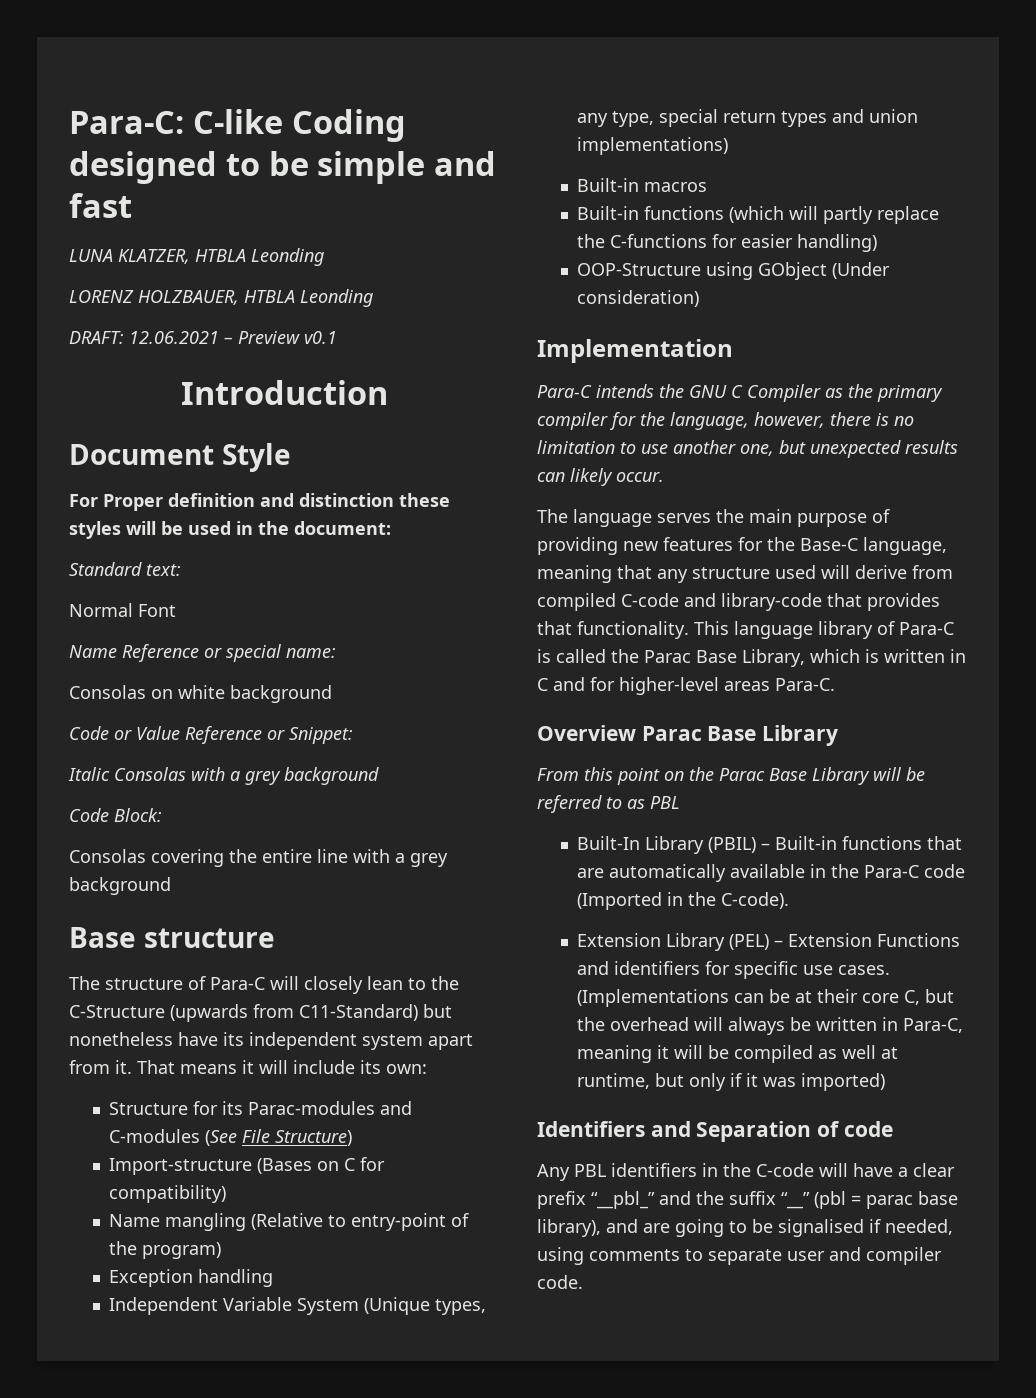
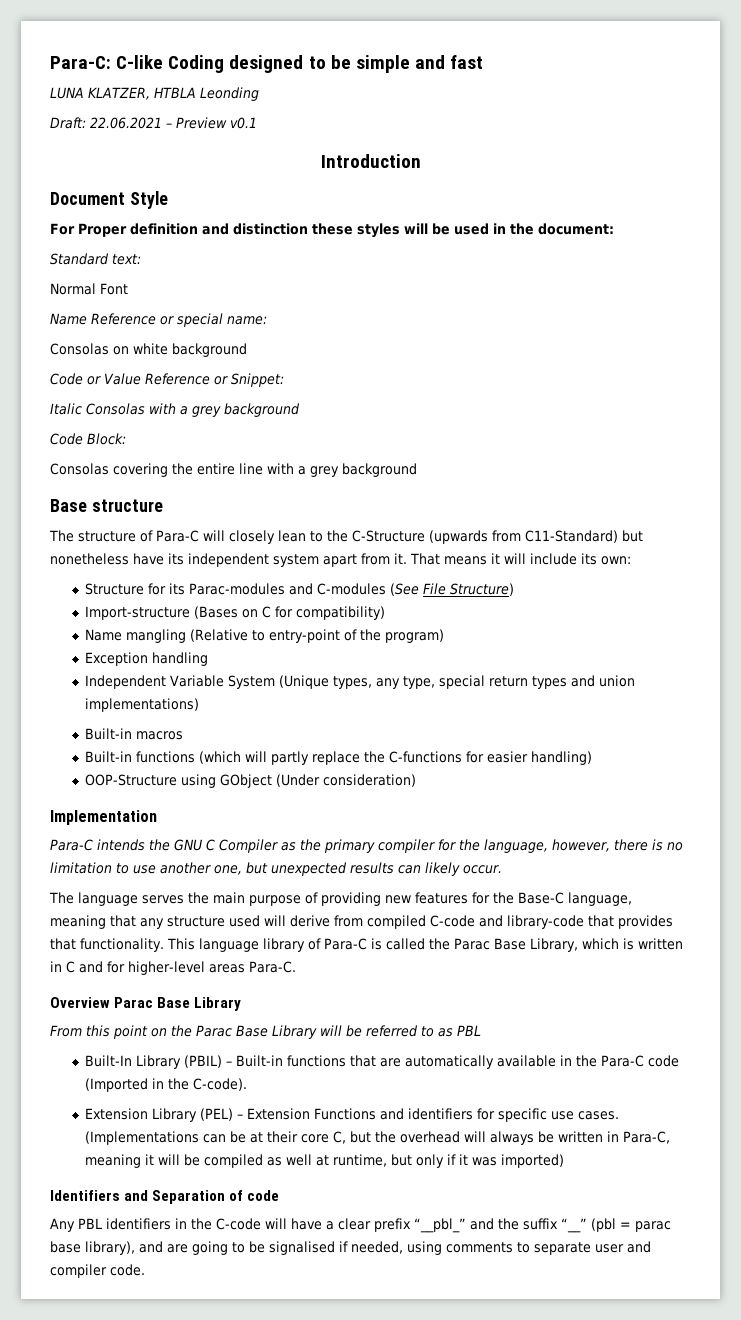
[69,289,373,307] [69,331,219,344] LORENZ HOLZBAUER, HTBLA Leonding // DRAFT: 12.06.2021 -> [50,117,162,129] Draft: 22.06.2021

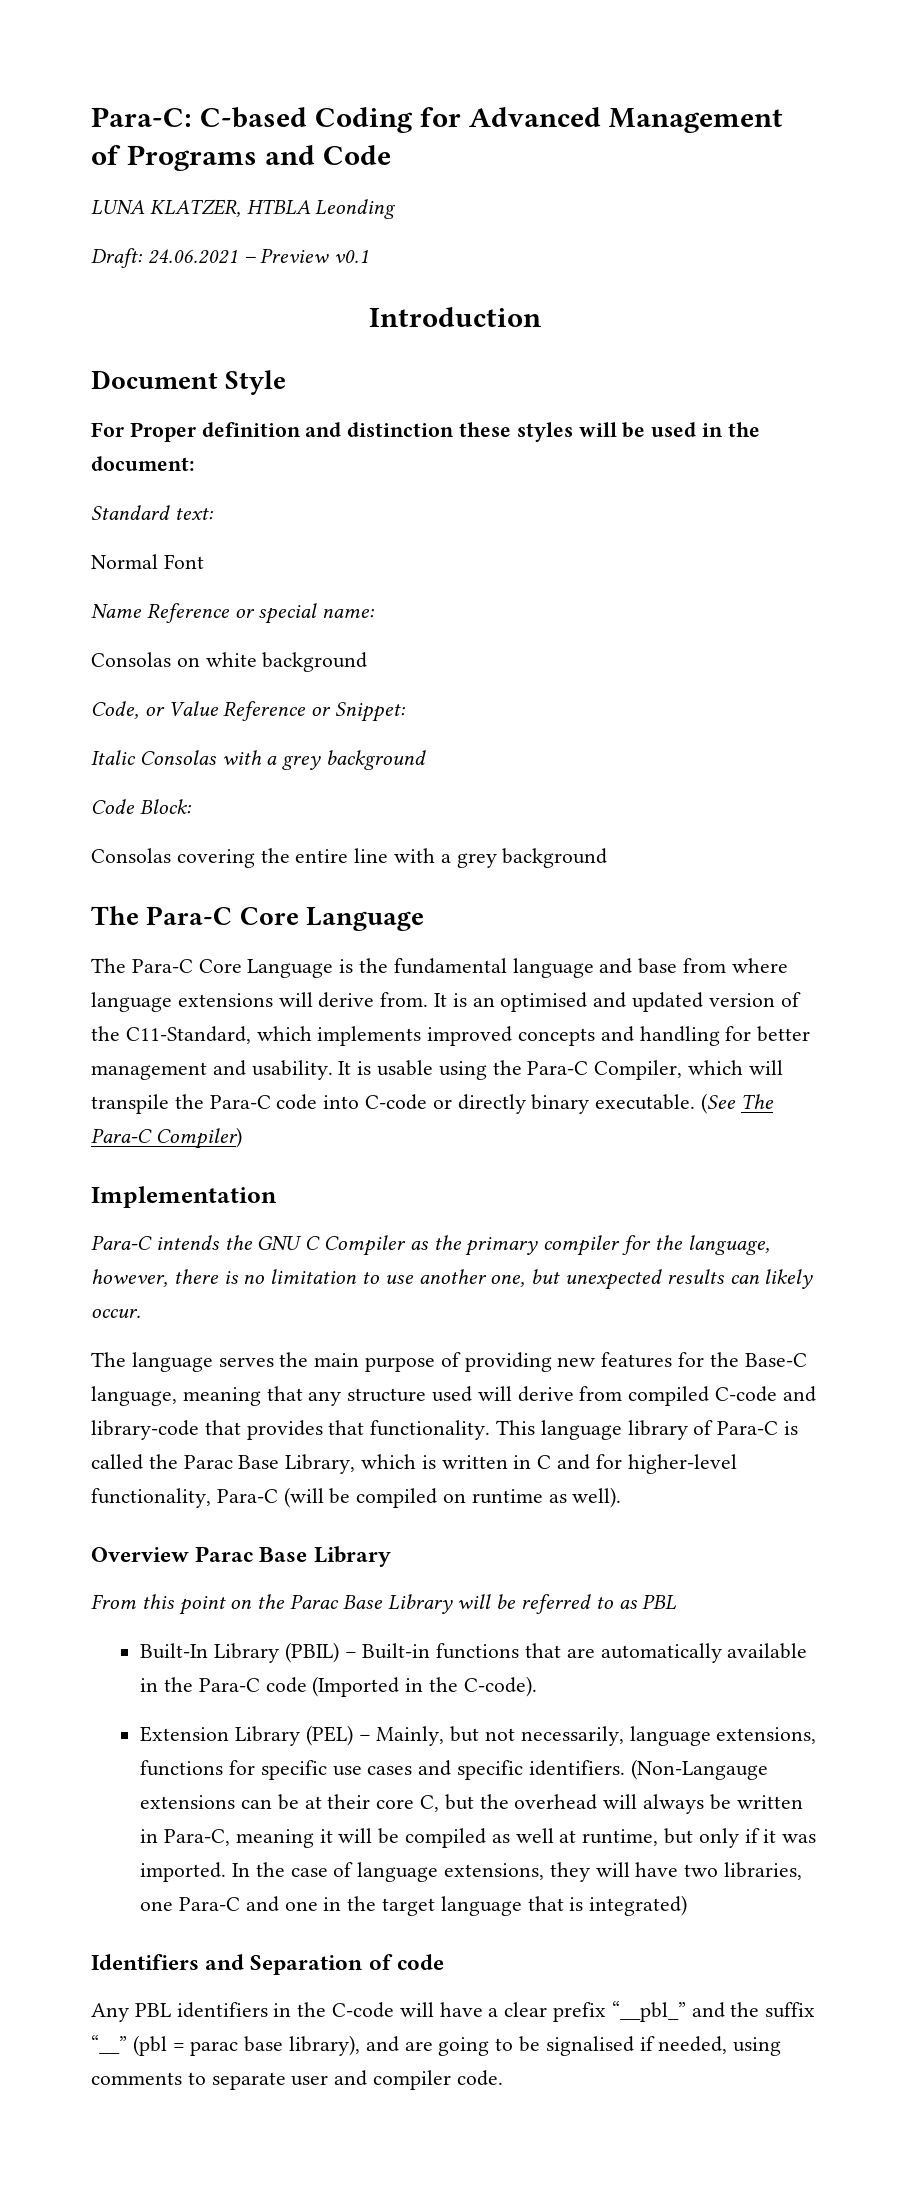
[116,55,484,73] C-like Coding designed to be simple and fast -> [199,107,783,133] [91,145,391,171] C-based Coding for Advanced Management of Programs and Code
[90,117,162,129] 22.06.2021 -> [147,249,238,264] 24.06.2021
[50,373,83,385] Code -> [91,701,139,719] Code,
[50,499,163,512] [49,530,643,544] [50,553,631,567] [85,583,515,596] [85,606,386,620] [85,629,445,643] [85,652,209,666] [85,675,636,689] [85,698,200,712] [85,728,184,740] [85,751,593,765] [85,774,417,788] Base structure // The structure of Para-C will closely lean to the C-Structure (upwards from C11-Standard) but nonetheless have its independent system apart from it. That means it will include its own: // Structure for its Parac-modules and C-modules (See File Structure) // Import-structure (Bases on C for compatibility) // Name mangling (Relative to entry-point of the program) // Exception handling // Independent Variable System (Unique types, any type, special return types and union implementations) // Built-in macros // Built-in functions (which will partly replace the C-functions for easier handling) // OOP-Structure using GObject (Under consideration) -> [91,906,424,931] [91,958,788,978] [91,992,801,1012] [91,1026,811,1046] [91,1060,783,1080] [91,1093,774,1114] [91,1127,242,1149] The Para-C Core Language // The Para-C Core Language is the fundamental language and base from where language extensions will derive from. It is an optimised and updated version of the C11-Standard, which implements improved concepts and handling for better management and usability. It is usable using the Para-C Compiler, which will transpile the Para-C code into C-code or directly binary executable. (See The Para-C Compiler)
[209,961,296,973] areas Para-C. -> [91,1487,622,1508] functionality, Para-C (will be compiled on runtime as well).
[247,1108,620,1122] [85,1131,200,1145] Extension Functions and identifiers for specific use cases. (Implementations -> [376,1726,817,1746] [140,1759,768,1780] [140,1795,236,1809] Mainly, but not necessarily, language extensions, functions for specific use cases and specific identifiers. (Non-Langauge extensions
[501,1154,565,1168] imported) -> [140,1862,803,1882] [140,1895,688,1916] imported. In the case of language extensions, they will have two libraries, one Para-C and one in the target language that is integrated)

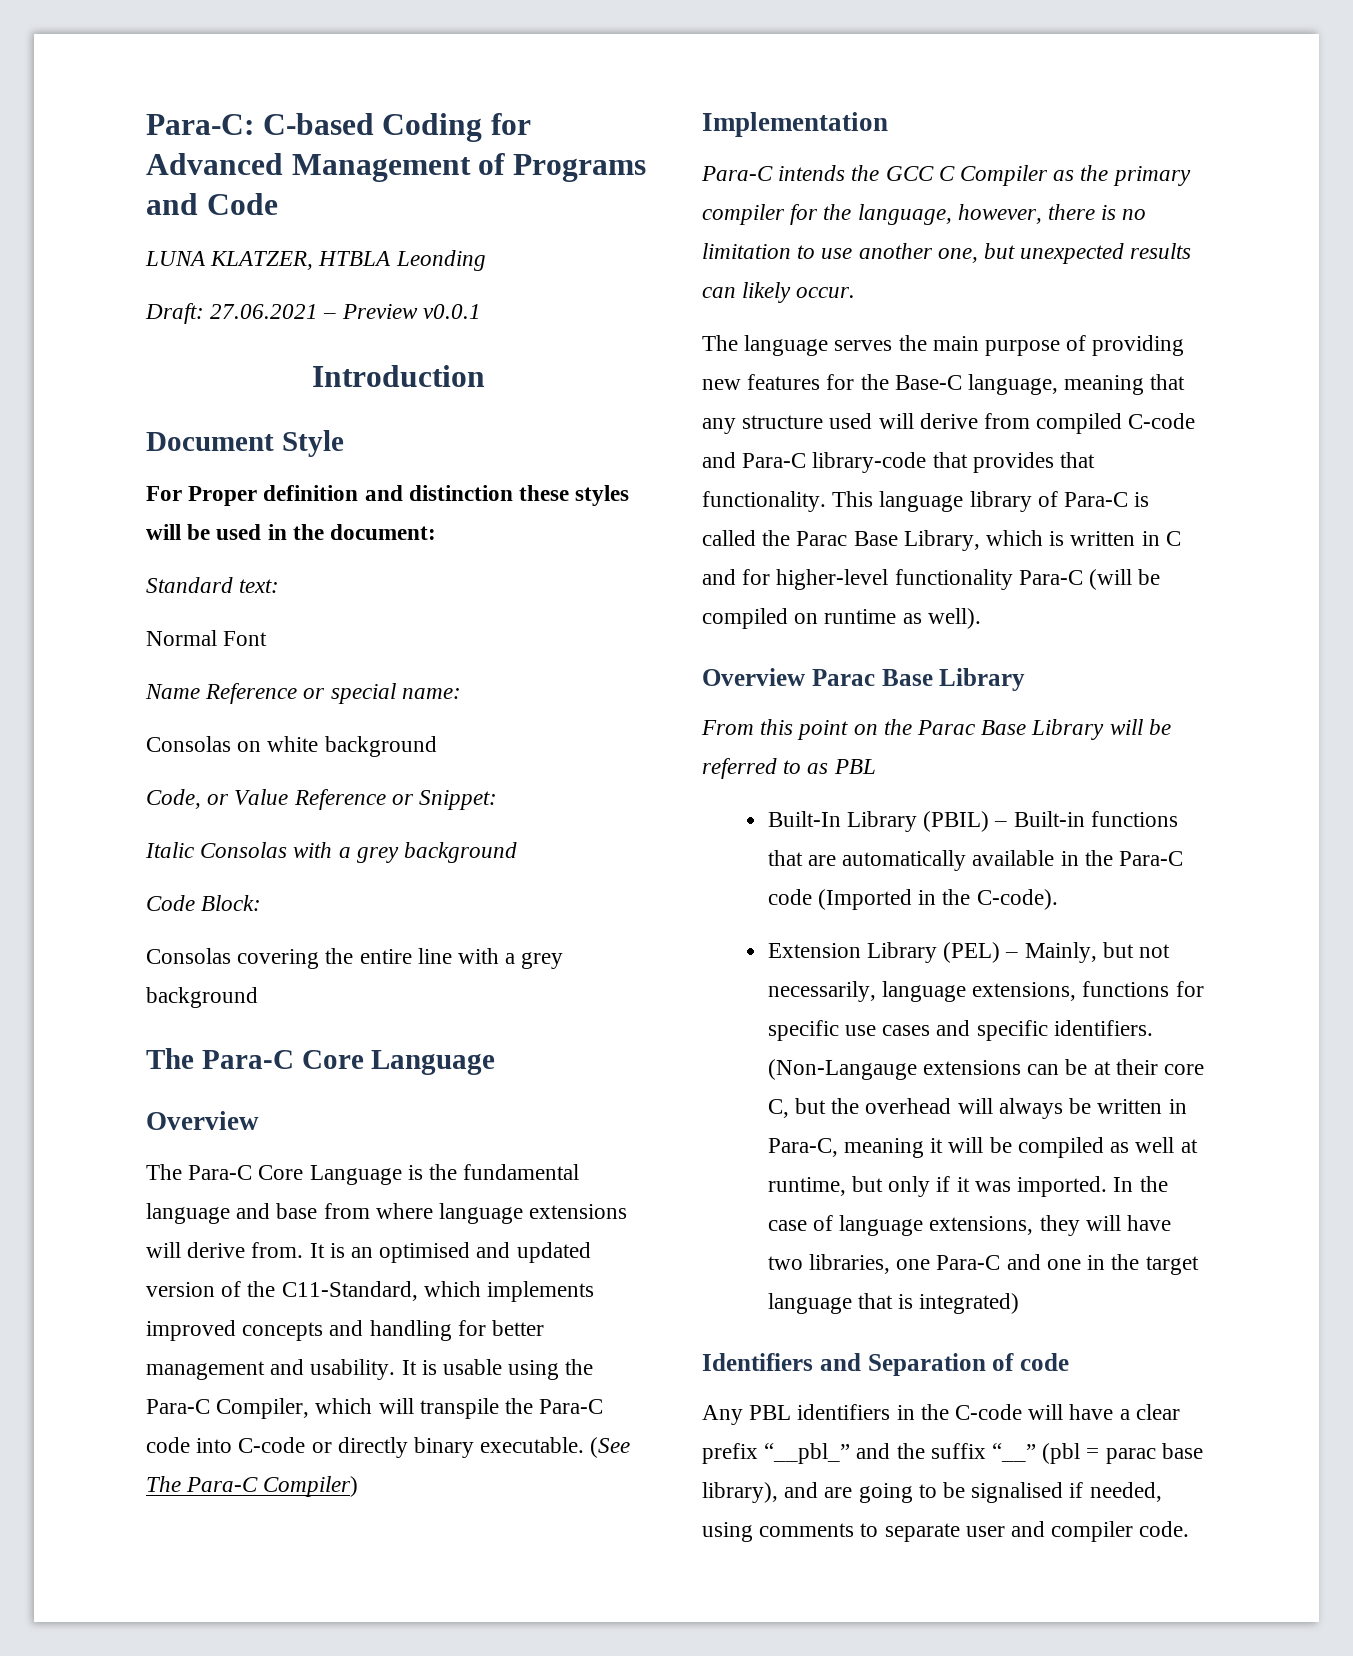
[147,249,238,264] 24.06.2021 -> [210,304,319,319] 27.06.2021
[334,249,370,263] v0.1 -> [422,304,481,319] v0.0.1
(424, 919) none -> [146,1111,259,1130] // Overview
[257,1236,303,1250] GNU -> [885,166,934,181] GCC
(816, 1394) none -> [742,453,807,468] Para-C
[91,1488,211,1508] functionality, -> [894,569,1013,590] functionality

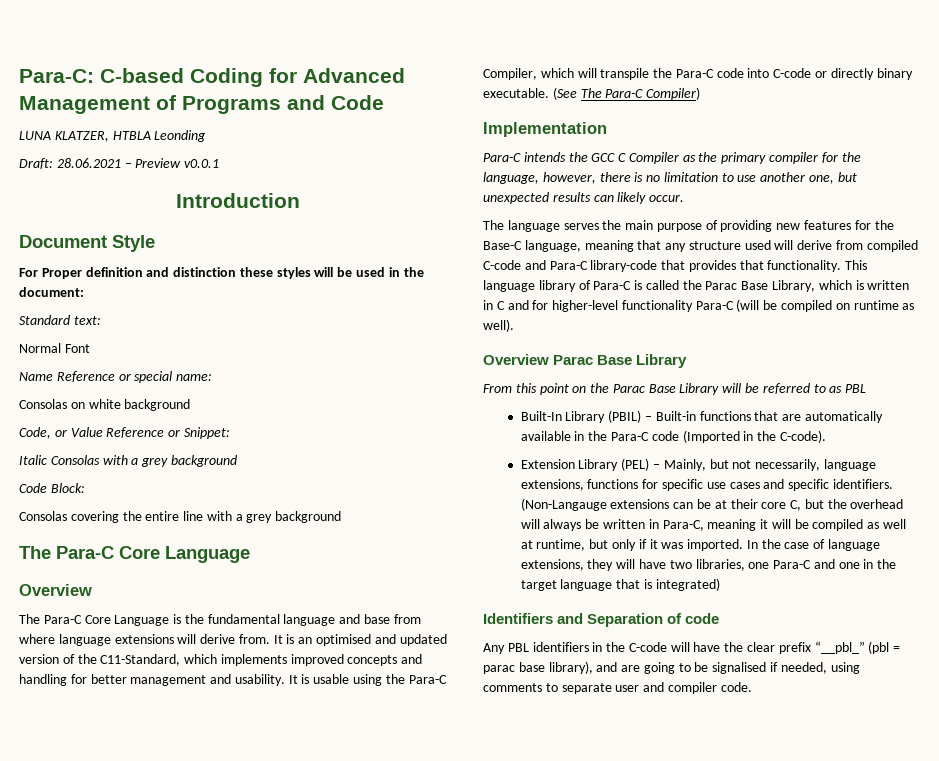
[210,304,319,319] 27.06.2021 -> [56,158,121,168] 28.06.2021
[1119,1409,1130,1420] a -> [724,642,744,652] the
[856,1443,1037,1462] and the suffix “__” -> (865, 647) none

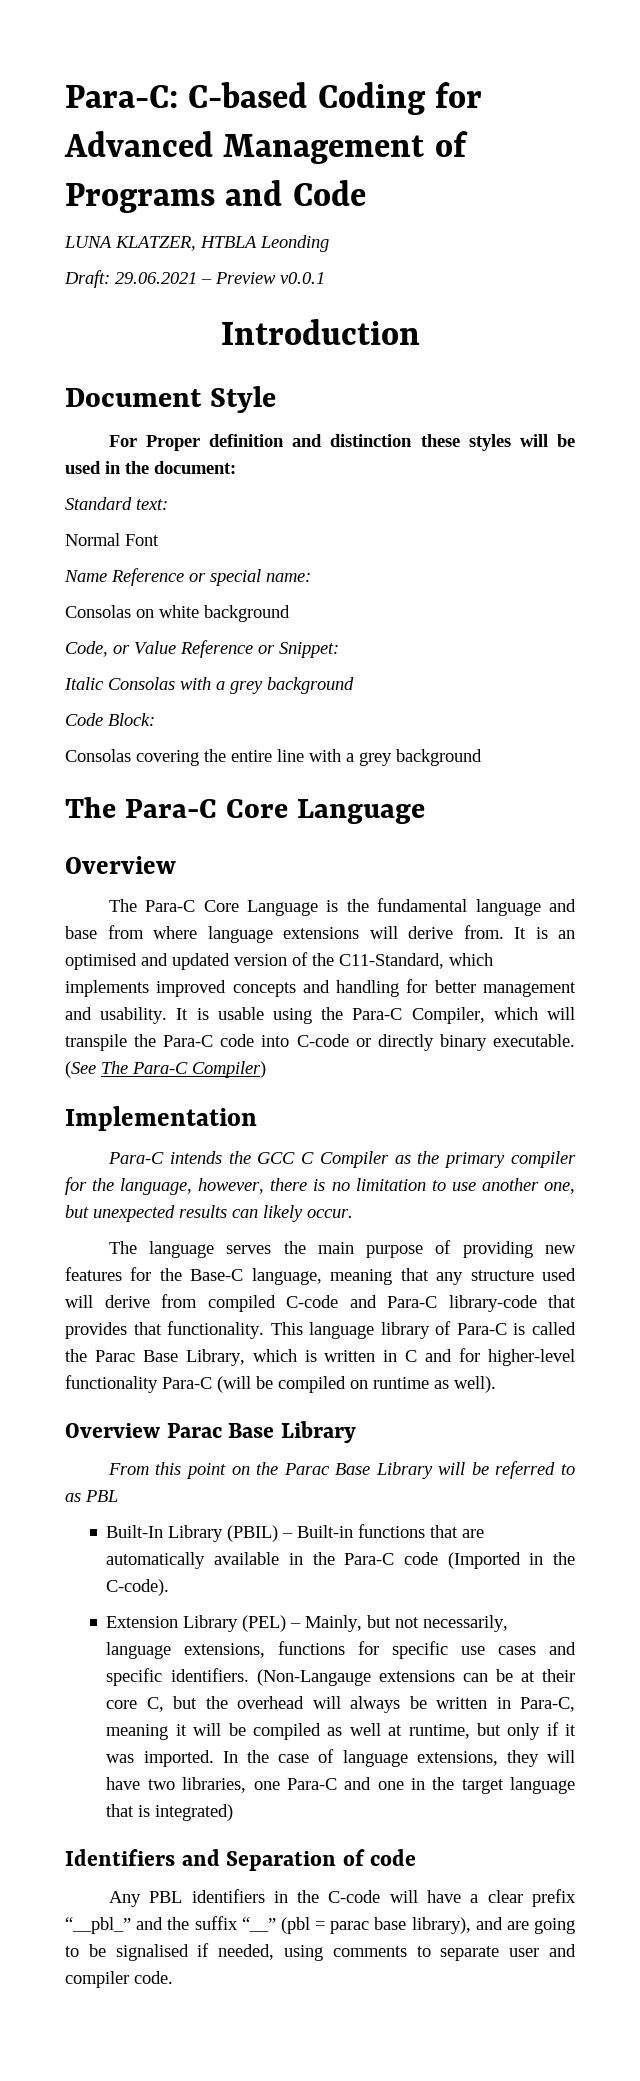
[56,158,121,168] 28.06.2021 -> [115,272,197,284] 29.06.2021
[724,642,744,652] the -> [470,1894,479,1903] a
(865, 647) none -> [136,1916,276,1932] and the suffix “__”

